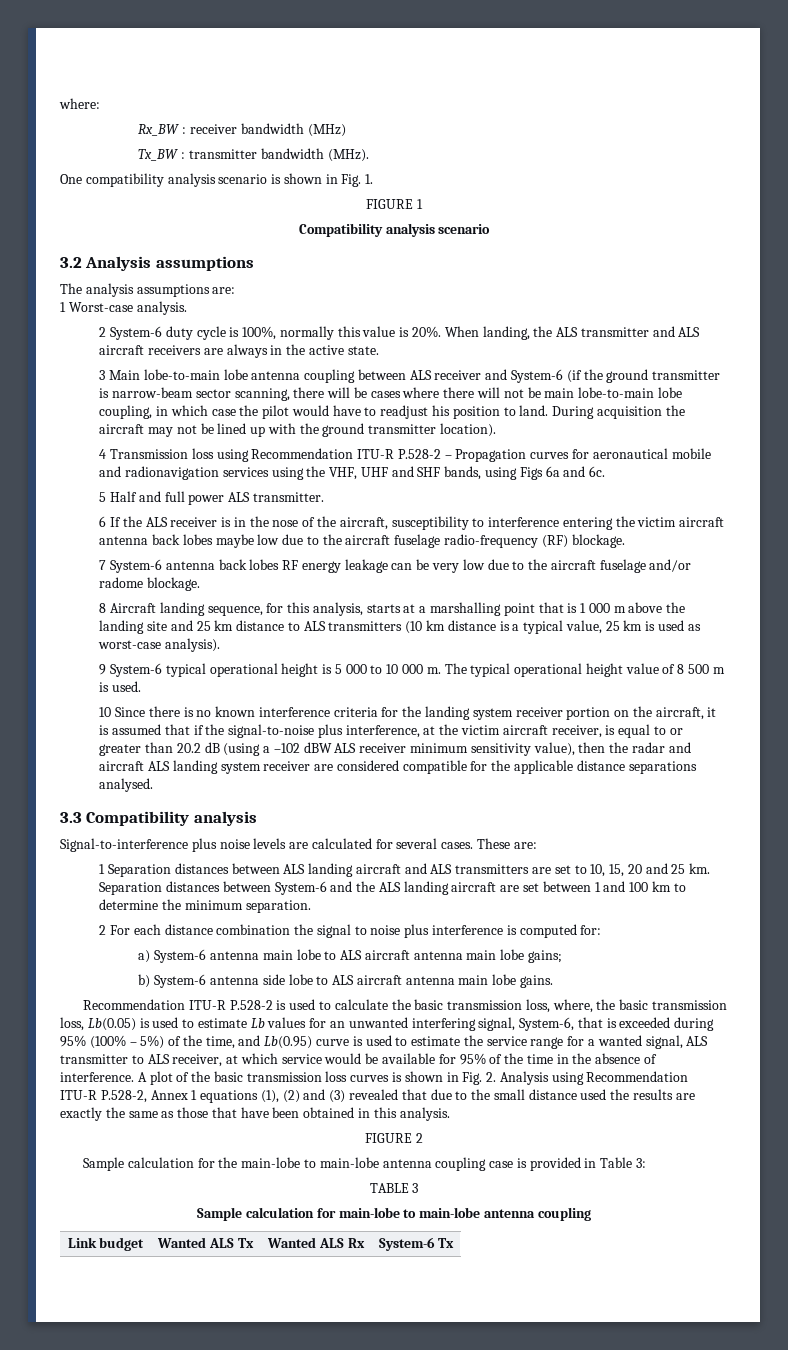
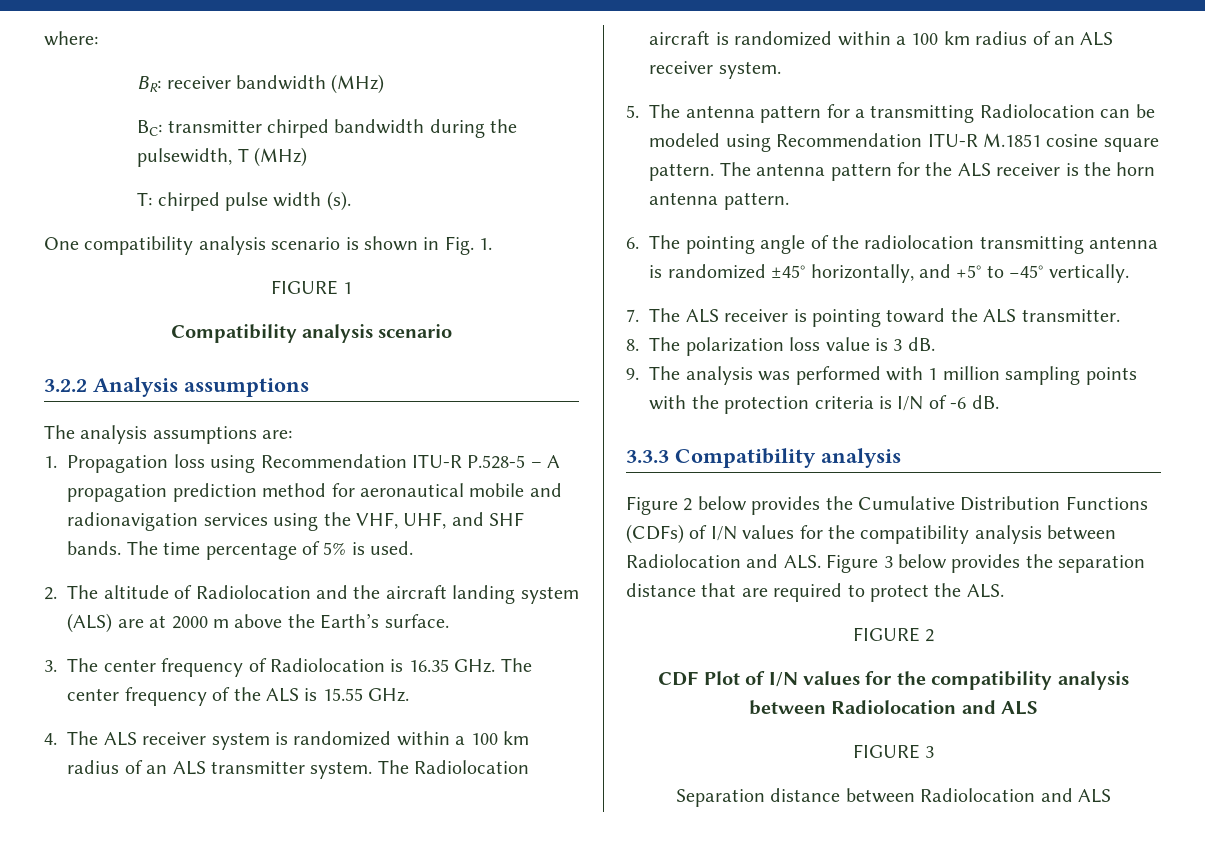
[138,124,187,136] Rx_BW : -> [137,76,162,92] BR:
[138,148,369,162] Tx_BW : transmitter bandwidth (MHz). -> [137,119,518,138] [137,147,308,167] [137,191,351,211] BC: transmitter chirped bandwidth during the pulsewidth, T (MHz) // T: chirped pulse width (s).
[60,257,82,268] 3.2 -> [44,379,87,392] 3.2.2
[60,301,187,315] [99,326,701,340] [99,344,379,358] [99,369,721,383] [99,387,682,401] [99,405,685,419] [99,423,497,437] [99,448,570,462] 1 Worst-case analysis. // 2 System-6 duty cycle is 100%, normally this value is 20%. When landing, the ALS transmitter and ALS aircraft receivers are always in the active state. // 3 Main lobe-to-main lobe antenna coupling between ALS receiver and System-6 (if the ground transmitter is narrow-beam sector scanning, there will be cases where there will not be main lobe-to-main lobe coupling, in which case the pilot would have to readjust his position to land. During acquisition the aircraft may not be lined up with the ground transmitter location). // 4 Transmission loss using Recommendation ITU-R P.528-2 – Propagation curves -> [44,454,561,473] [67,483,327,502] 1. Propagation loss using Recommendation ITU-R P.528-5 – A propagation prediction method
[360,467,388,477] UHF -> [403,512,447,529] UHF,
[444,466,606,480] [99,491,324,505] [99,516,725,530] [99,534,625,548] [99,559,692,573] [99,577,200,591] [99,602,686,616] [99,620,701,634] [98,638,220,652] [99,663,725,677] [99,681,141,692] [99,706,717,720] [99,724,683,738] [99,742,691,756] [99,760,697,774] [99,778,154,792] [60,811,257,826] [60,838,537,852] [99,863,711,877] [99,881,686,895] [99,899,311,913] [99,924,602,938] [138,949,563,963] [138,974,554,988] [83,999,728,1013] [60,1017,715,1031] [60,1035,709,1049] [60,1053,658,1067] [60,1071,689,1085] [60,1089,695,1103] [60,1107,450,1121] [365,1133,423,1143] [83,1157,647,1171] [369,1183,419,1193] [197,1207,591,1221] [67,1237,145,1251] [157,1237,254,1248] [267,1237,365,1248] [378,1237,455,1251] bands, using Figs 6a and 6c. // 5 Half and full power ALS transmitter. // 6 If the ALS receiver is in the nose of the aircraft, susceptibility to interference entering the victim aircraft antenna back lobes maybe low due to the aircraft fuselage radio-frequency (RF) blockage. // 7 System-6 antenna back lobes RF energy leakage can be very low due to the aircraft fuselage and/or radome blockage. // 8 Aircraft landing sequence, for this analysis, starts at a marshalling point that is 1 000 m above the landing site and 25 km distance to ALS transmitters (10 km distance is a typical value, 25 km is used as worst-case analysis). // 9 System-6 typical operational height is 5 000 to 10 000 m. The typical operational height value of 8 500 m is used. // 10 Since there is no known interference criteria for the landing system receiver portion on the aircraft, it is assumed that if the signal-to-noise plus interference, at the victim aircraft receiver, is equal to or greater than 20.2 dB (using a –102 dBW ALS receiver minimum sensitivity value), then the radar and aircraft ALS landing system receiver are considered compatible for the applicable distance separations analysed. // 3.3 Compatibility analysis // Signal-to-interference plus noise levels are calculated for several cases. These are: // 1 Separation distances between ALS landing aircraft and ALS transmitters are set to 10, 15, 20 and 25 km. Separation distances between System-6 and the ALS landing aircraft are set between 1 and 100 km to determine the minimum separation. // 2 For each distance combination the signal to noise plus interference is computed for: // a) System-6 antenna main lobe to ALS aircraft antenna main lobe gains; // b) System-6 antenna side lobe to ALS aircraft antenna main lobe gains. // Recommendation ITU-R P.528-2 is used to calculate the basic transmission loss, where, the basic transmission loss, Lb(0.05) is used to estimate Lb values for an unwanted interfering signal, System-6, that is exceeded during 95% (100% – 5%) of the time, and Lb(0.95) curve is used to estimate the service range for a wanted signal, ALS transmitter to ALS receiver, at which service would be available for 95% of the time in the absence of interference. A plot of the basic transmission loss curves is shown in Fig. 2. Analysis using Recommendation ITU-R P.528-2, Annex 1 equations (1), (2) and (3) revealed that due to the small distance used the results are exactly the same as those that have been obtained in this analysis. // FIGURE 2 // Sample calculation for the main-lobe to main-lobe antenna coupling case is provided in Table 3: // TABLE 3 // Sample calculation for main-lobe to main-lobe antenna coupling // Link budget | Wanted ALS Tx | Wanted ALS Rx | System-6 Tx -> [67,541,414,560] [44,585,579,604] [67,613,449,633] [44,658,532,677] [67,687,410,706] [44,731,529,750] [67,760,530,779] [649,31,1114,46] [649,61,781,79] [626,104,1155,123] [649,133,1159,152] [649,162,1156,181] [649,192,789,210] [626,235,1159,254] [649,264,1129,283] [626,308,1120,327] [626,337,935,356] [626,366,1137,385] [649,395,999,414] [626,448,901,468] [626,496,1148,515] [626,524,1117,544] [626,554,1146,573] [626,583,1004,602] [852,627,935,642] [658,671,1129,690] [748,700,1039,715] [852,744,935,759] [676,788,1111,807] bands. The time percentage of 5% is used. // 2. The altitude of Radiolocation and the aircraft landing system (ALS) are at 2000 m above the Earth’s surface. // 3. The center frequency of Radiolocation is 16.35 GHz. The center frequency of the ALS is 15.55 GHz. // 4. The ALS receiver system is randomized within a 100 km radius of an ALS transmitter system. The Radiolocation aircraft is randomized within a 100 km radius of an ALS receiver system. // 5. The antenna pattern for a transmitting Radiolocation can be modeled using Recommendation ITU-R M.1851 cosine square pattern. The antenna pattern for the ALS receiver is the horn antenna pattern. // 6. The pointing angle of the radiolocation transmitting antenna is randomized ±45° horizontally, and +5° to −45° vertically. // 7. The ALS receiver is pointing toward the ALS transmitter. // 8. The polarization loss value is 3 dB. // 9. The analysis was performed with 1 million sampling points with the protection criteria is I/N of -6 dB. // 3.3.3 Compatibility analysis // Figure 2 below provides the Cumulative Distribution Functions (CDFs) of I/N values for the compatibility analysis between Radiolocation and ALS. Figure 3 below provides the separation distance that are required to protect the ALS. // FIGURE 2 // CDF Plot of I/N values for the compatibility analysis between Radiolocation and ALS // FIGURE 3 // Separation distance between Radiolocation and ALS

